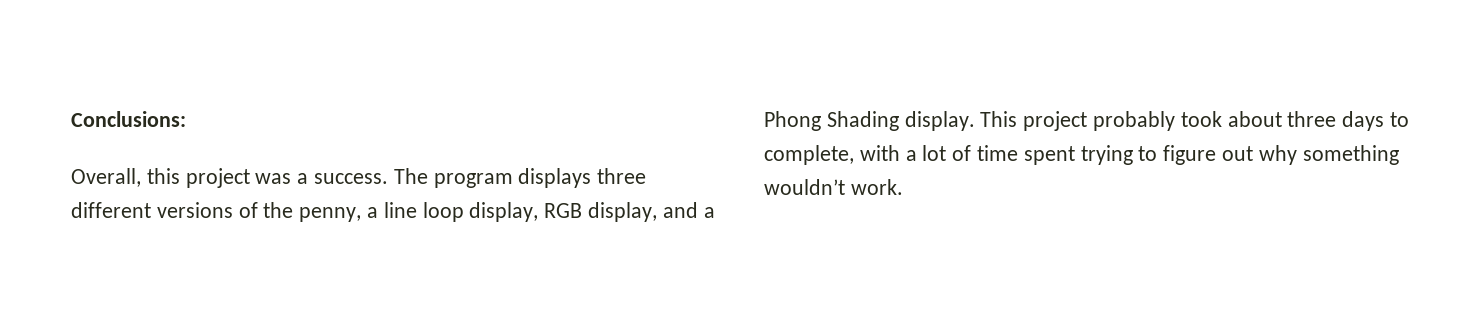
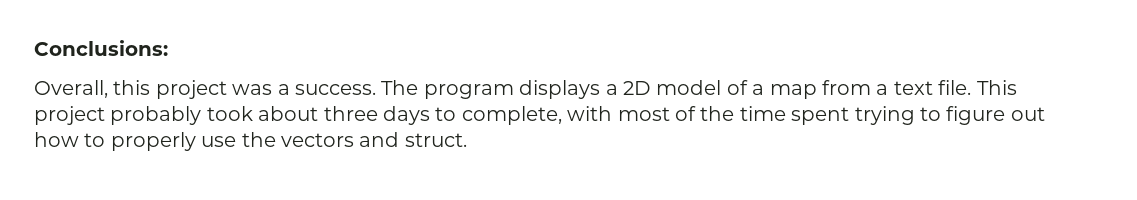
[597,168,647,184] [71,202,715,222] [764,111,975,131] three different versions of the penny, a line loop display, RGB display, and a Phong Shading display. -> [605,80,972,99] a 2D model of a map from a text file.
[905,145,972,161] a lot of -> [617,106,735,121] most of the
[1258,145,1399,165] [764,179,903,195] why something wouldn’t work. -> [34,132,467,151] how to properly use the vectors and struct.

